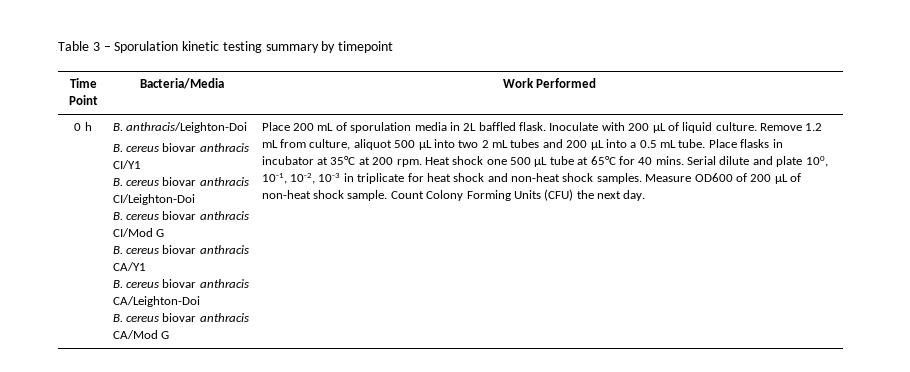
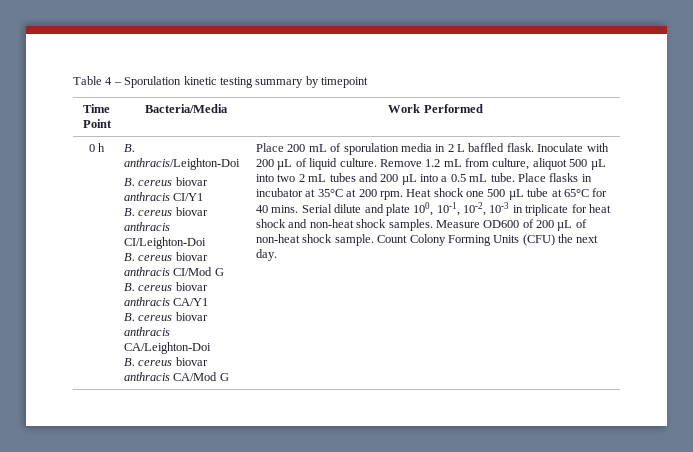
[92,42,100,51] 3 -> [105,77,113,85] 4
[463,123,477,131] 2L -> [447,144,466,152] 2 L

